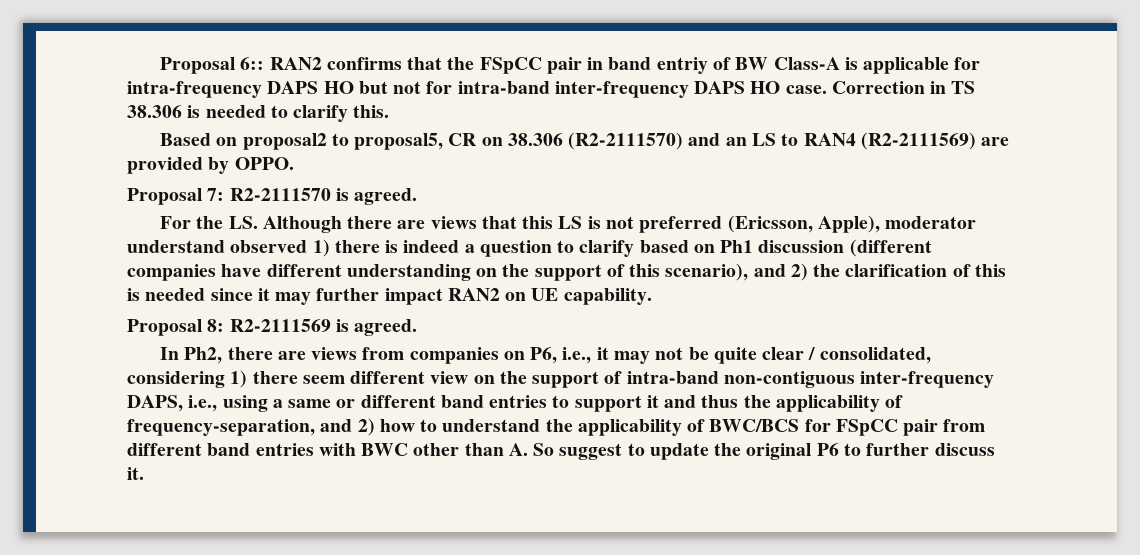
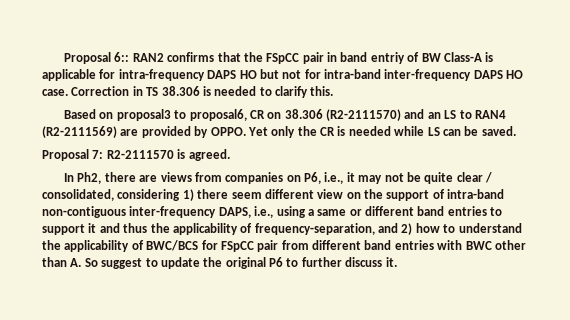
[242,133,444,150] proposal2 to proposal5, -> [116,109,247,121] proposal3 to proposal6,
(294, 163) none -> [247,126,516,138] Yet only the CR is needed while LS can be saved.
[160,215,977,233] [127,239,932,257] [127,263,1006,281] [127,288,652,305] [127,319,418,336] // For the LS. Although there are views that this LS is not preferred (Ericsson, Apple), moderator understand observed 1) there is indeed a question to clarify based on Ph1 discussion (different companies have different understanding on the support of this scenario), and 2) the clarification of this is needed since it may further impact RAN2 on UE capability. // Proposal 8: R2-2111569 is agreed. -> (230, 155) none

